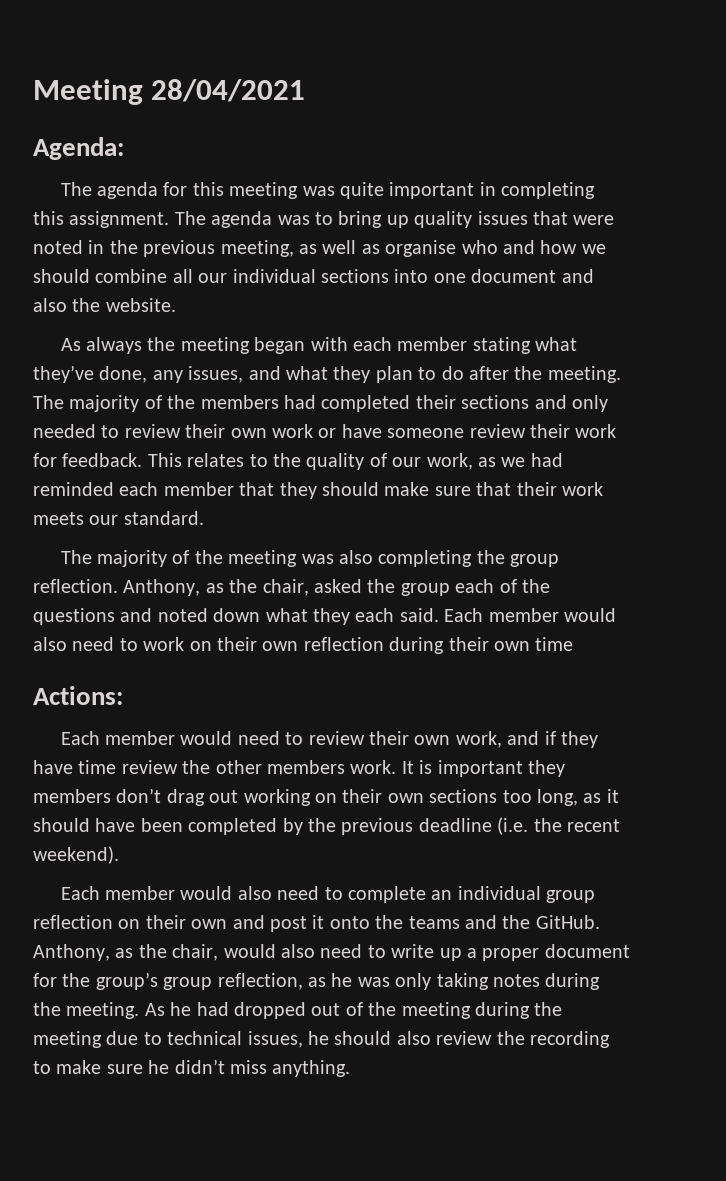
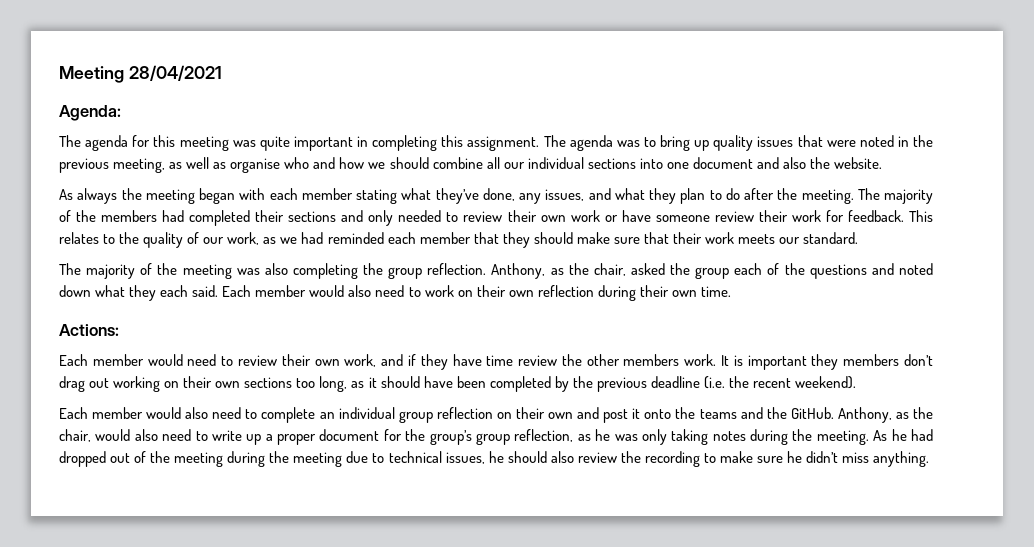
[535,637,574,651] time -> [700,286,731,297] time.

